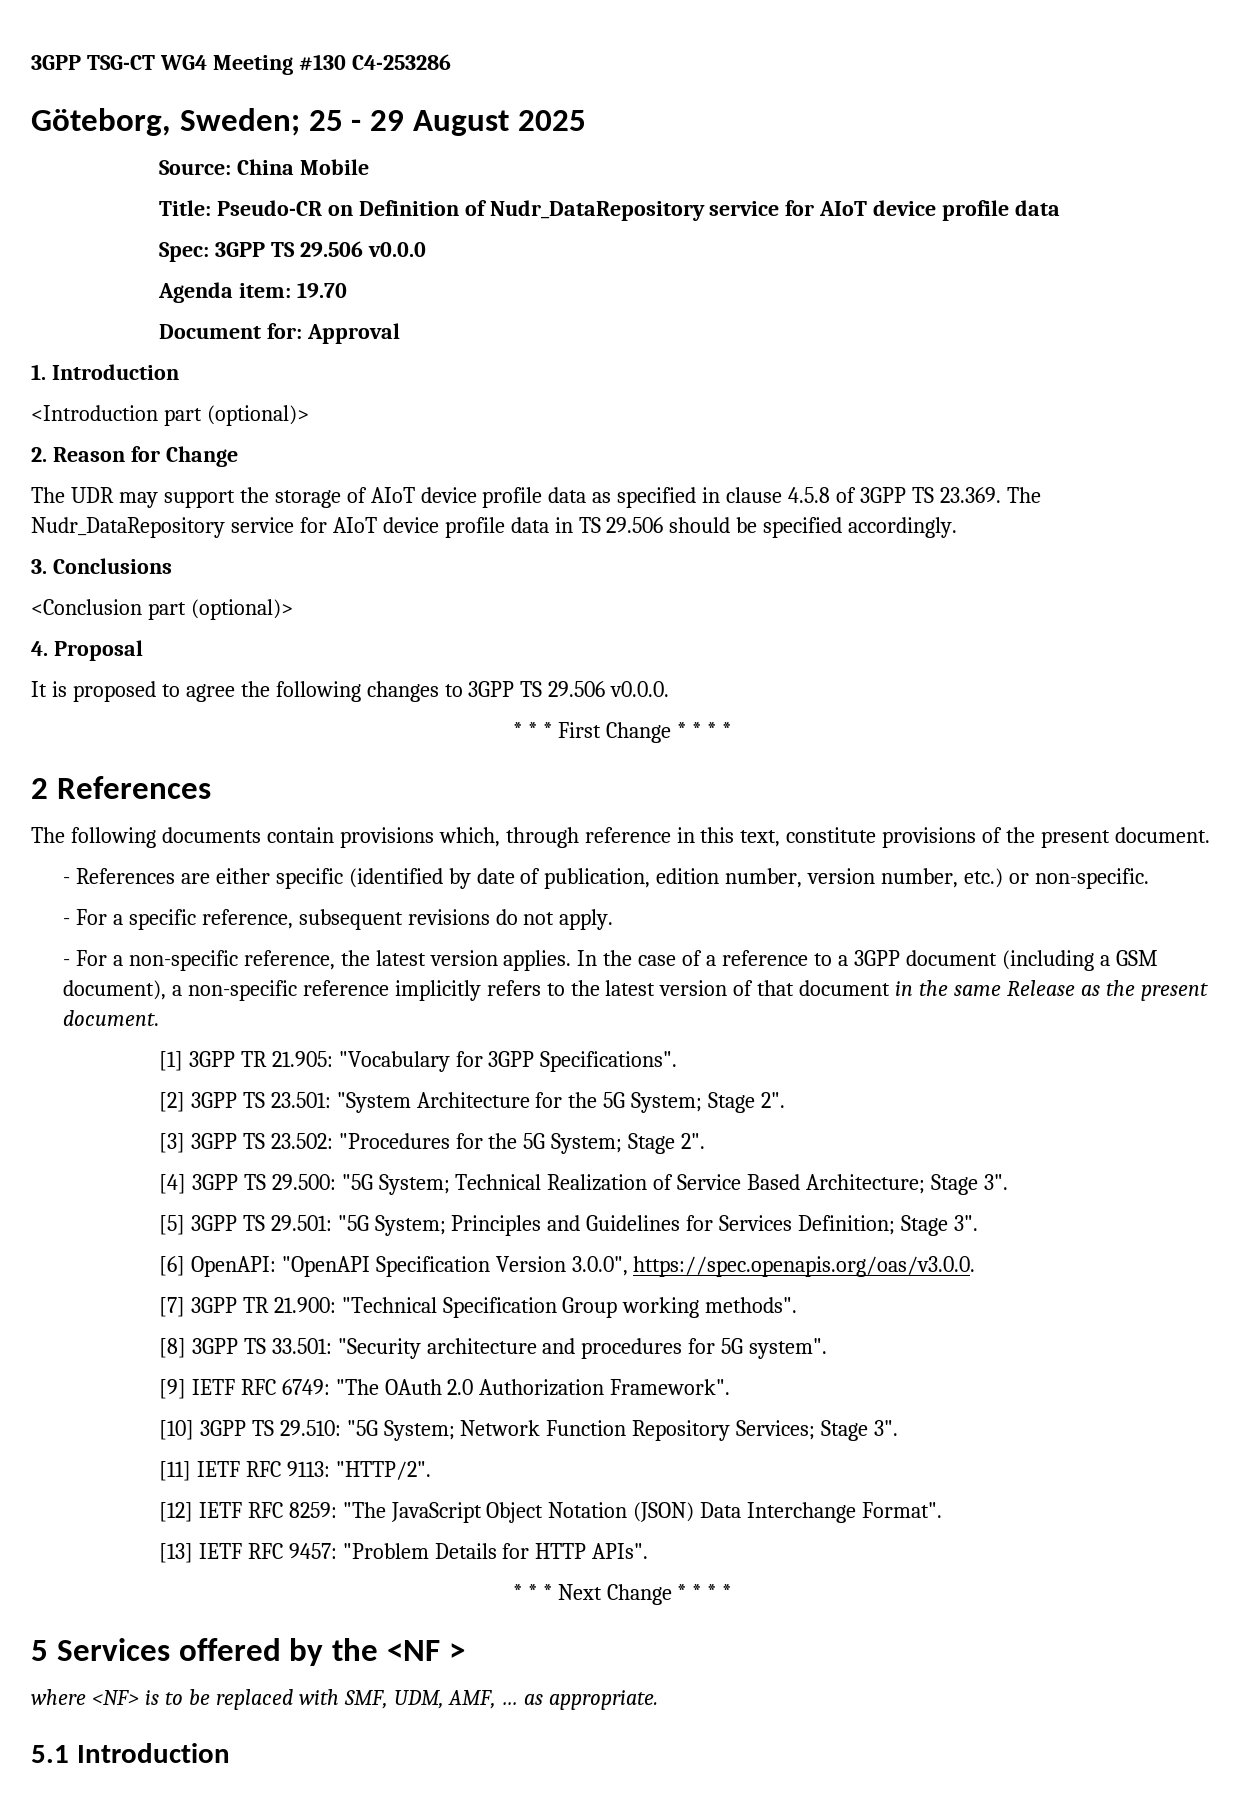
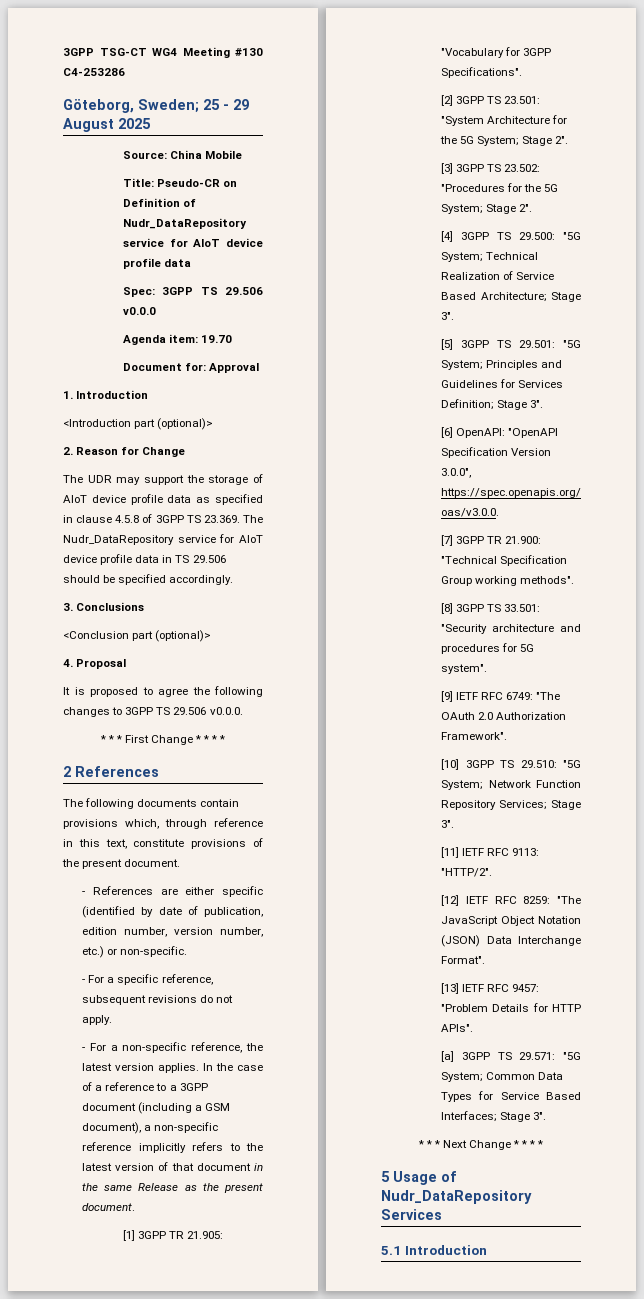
(649, 1551) none -> [441,1051,581,1062] [441,1072,564,1082] [441,1091,581,1102] [441,1111,547,1122] // [a] 3GPP TS 29.571: "5G System; Common Data Types for Service Based Interfaces; Stage 3".
[56,1638,465,1666] [31,1689,659,1710] Services offered by the <NF > // where <NF> is to be replaced with SMF, UDM, AMF, … as appropriate. -> [393,1171,457,1185] [381,1190,532,1204] [381,1209,442,1220] Usage of Nudr_DataRepository Services

